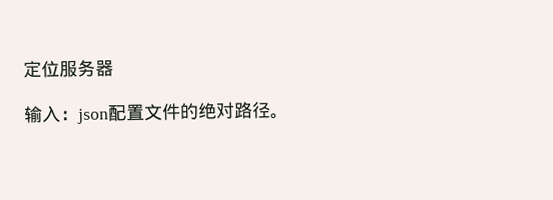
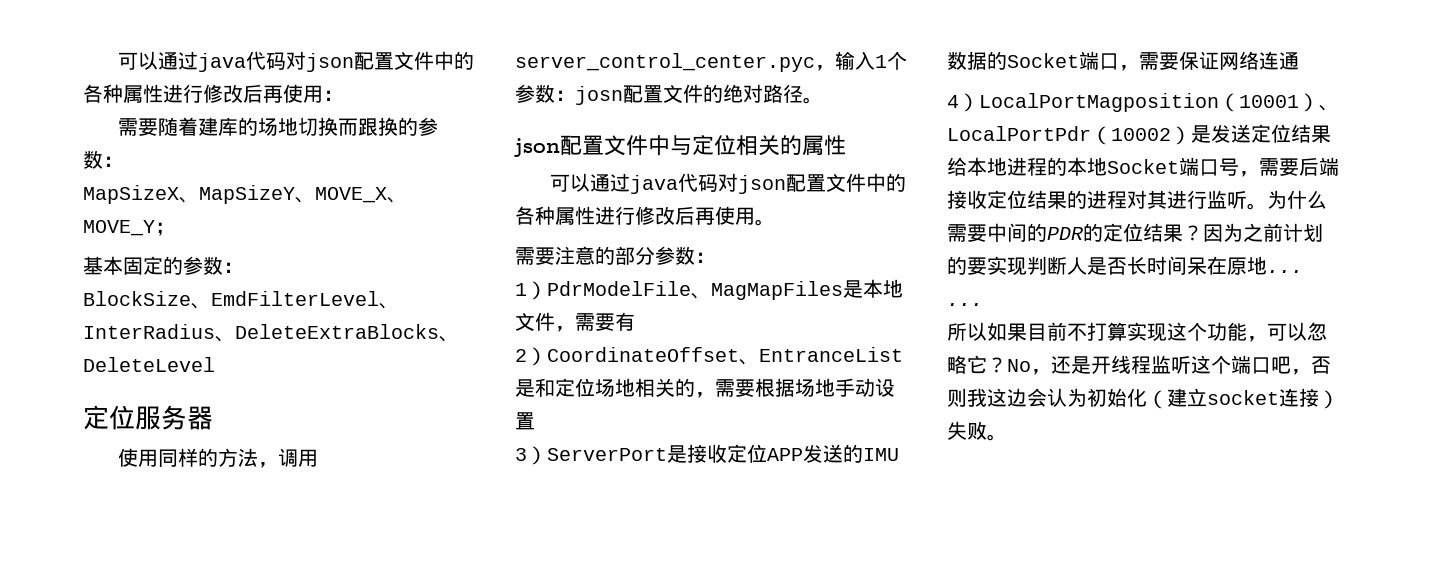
[23,59,114,79] [24,105,109,124] 定位服务器 // 输入：json -> [118,51,475,72] [83,84,343,103] [118,117,439,136] [83,150,123,169] [83,185,407,204] [83,220,175,236] [83,256,243,275] [83,291,399,309] [83,324,459,342] [83,357,215,372] [83,405,213,430] [118,448,319,468] [515,51,907,72] [515,84,623,105] 可以通过java代码对json配置文件中的各种属性进行修改后再使用： // 需要随着建库的场地切换而跟换的参数： // MapSizeX、MapSizeY、MOVE_X、MOVE_Y； // 基本固定的参数： // BlockSize、EmdFilterLevel、InterRadius、DeleteExtraBlocks、DeleteLevel // 定位服务器 // 使用同样的方法，调用server_control_center.pyc，输入1个参数：josn
(289, 116) none -> [514,135,846,157] [550,173,907,194] [515,206,775,226] [515,246,715,265] [515,279,903,300] [515,312,635,332] [515,347,903,366] [515,378,895,398] [515,412,535,430] [515,444,899,465] [947,51,1299,71] [947,93,1339,112] [947,124,1331,145] [947,157,1339,177] [947,190,1327,210] [947,223,1323,242] [947,256,1303,276] [947,303,983,306] [947,322,1327,342] [947,355,1331,375] [947,388,1339,409] [947,421,1007,441] // json配置文件中与定位相关的属性 // 可以通过java代码对json配置文件中的各种属性进行修改后再使用。 // 需要注意的部分参数： // 1）PdrModelFile、MagMapFiles是本地文件，需要有 // 2）CoordinateOffset、EntranceList是和定位场地相关的，需要根据场地手动设置 // 3）ServerPort是接收定位APP发送的IMU数据的Socket端口，需要保证网络连通 // 4）LocalPortMagposition（10001）、LocalPortPdr（10002）是发送定位结果给本地进程的本地Socket端口号，需要后端接收定位结果的进程对其进行监听。为什么需要中间的PDR的定位结果？因为之前计划的要实现判断人是否长时间呆在原地... ... // 所以如果目前不打算实现这个功能，可以忽略它？No，还是开线程监听这个端口吧，否则我这边会认为初始化（建立socket连接）失败。

